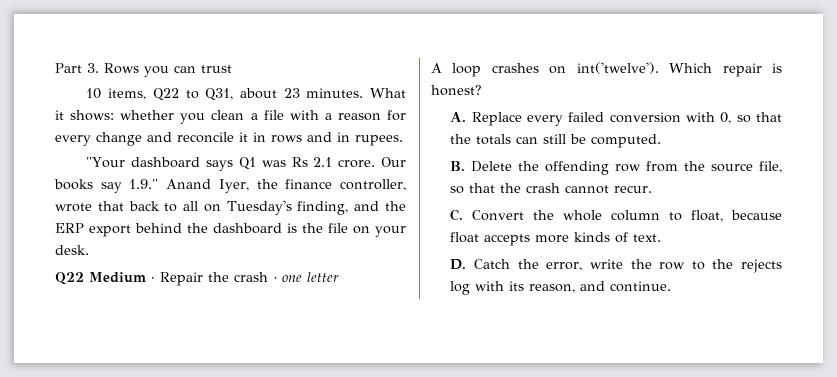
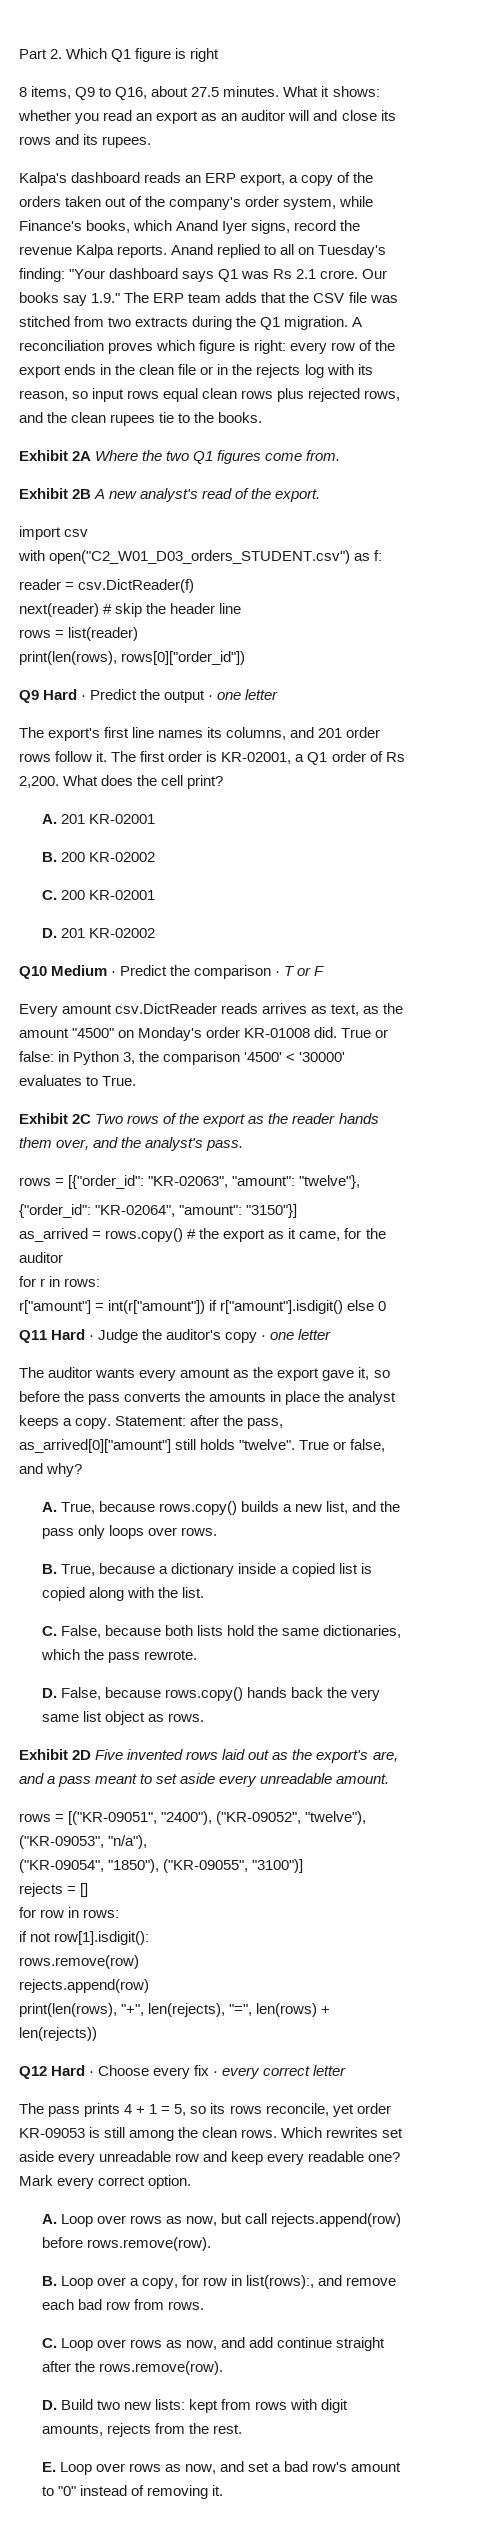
[87,63,232,77] [86,88,300,101] 3. Rows you can trust // 10 items, Q22 to Q31, about 23 -> [50,48,220,62] [19,86,220,100] 2. Which Q1 figure is right // 8 items, Q9 to Q16, about 27.5
[211,110,407,121] [55,132,266,146] clean a file with a reason for every change and reconcile it in -> [103,110,396,124] read an export as an auditor will and close its
[337,132,350,142] in -> [83,134,99,145] its
(403, 140) none -> [19,172,374,186] [19,196,374,210] [19,220,361,234] [19,244,387,258] [19,268,65,282] Kalpa's dashboard reads an ERP export, a copy of the orders taken out of the company's order system, while Finance's books, which Anand Iyer signs, record the revenue Kalpa reports. Anand replied to all on Tuesday's finding:
[166,179,407,193] [55,200,406,215] [55,223,406,237] [55,245,89,255] [55,272,339,286] [431,62,782,77] [431,85,482,96] [450,112,782,126] [450,134,662,148] [450,161,782,175] [450,183,653,194] [450,209,782,222] [450,232,662,246] [450,259,705,271] Anand Iyer, the finance controller, wrote that back to all on Tuesday's finding, and the ERP export behind the dashboard is the file on your desk. // Q22 Medium · Repair the crash · one letter // A loop crashes on int('twelve'). Which repair is honest? // A. Replace every failed conversion with 0, so that the totals can still be computed. // B. Delete the offending row from the source file, so that the crash cannot recur. // C. Convert the whole column to float, because float accepts more kinds of text. // D. Catch the error, write the row to -> [124,292,398,303] [19,316,363,330] [19,340,396,354] [19,364,229,378] The ERP team adds that the CSV file was stitched from two extracts during the Q1 migration. A reconciliation proves which figure is right: every row of the export ends in the clean file or in
[580,281,672,292] and continue. -> [72,388,401,402] [19,412,263,426] [19,450,341,464] [19,488,321,502] [19,526,89,540] [18,550,383,564] [19,579,195,593] [19,603,242,617] [19,627,139,641] [19,651,246,665] [19,689,279,703] [19,727,381,741] [19,751,405,765] [19,775,224,789] [41,814,155,824] [41,852,155,862] [41,890,155,900] [41,928,155,938] [19,965,325,979] [19,1003,404,1017] [19,1027,389,1041] [19,1051,346,1065] [19,1075,137,1086] [19,1113,379,1127] [19,1137,244,1151] [19,1175,361,1189] [19,1204,298,1218] [19,1228,386,1242] [19,1252,63,1263] [19,1276,101,1287] [19,1300,387,1314] [19,1329,332,1343] [19,1367,390,1381] [19,1391,397,1405] [19,1415,284,1429] [19,1439,386,1453] [19,1463,83,1477] [41,1501,401,1515] [41,1525,217,1539] [41,1563,373,1577] [41,1587,204,1601] [41,1625,402,1638] [40,1649,197,1663] [41,1687,380,1701] [41,1711,204,1725] [19,1749,398,1763] [19,1773,390,1787] [19,1811,367,1825] [19,1835,148,1849] [19,1859,304,1873] [19,1883,89,1897] [19,1907,120,1918] [19,1931,150,1945] [19,1955,139,1969] [19,1979,149,1993] [19,2003,331,2017] [19,2027,97,2041] [19,2065,347,2079] [19,2103,391,2117] [19,2127,404,2141] [19,2151,401,2165] [19,2175,192,2189] [41,2213,402,2227] [41,2237,211,2251] [41,2275,397,2289] [41,2299,204,2310] [41,2337,386,2351] [41,2361,223,2375] [41,2399,349,2413] [41,2423,242,2437] [41,2461,402,2475] [41,2485,223,2499] so input rows equal clean rows plus rejected rows, and the clean rupees tie to the books. // Exhibit 2A Where the two Q1 figures come from. // Exhibit 2B A new analyst's read of the export. // import csv // with open("C2_W01_D03_orders_STUDENT.csv") as f: // reader = csv.DictReader(f) // next(reader) # skip the header line // rows = list(reader) // print(len(rows), rows[0]["order_id"]) // Q9 Hard · Predict the output · one letter // The export's first line names its columns, and 201 order rows follow it. The first order is KR-02001, a Q1 order of Rs 2,200. What does the cell print? // A. 201 KR-02001 // B. 200 KR-02002 // C. 200 KR-02001 // D. 201 KR-02002 // Q10 Medium · Predict the comparison · T or F // Every amount csv.DictReader reads arrives as text, as the amount "4500" on Monday's order KR-01008 did. True or false: in Python 3, the comparison '4500' < '30000' evaluates to True. // Exhibit 2C Two rows of the export as the reader hands them over, and the analyst's pass. // rows = [{"order_id": "KR-02063", "amount": "twelve"}, // {"order_id": "KR-02064", "amount": "3150"}] // as_arrived = rows.copy() # the export as it came, for the auditor // for r in rows: // r["amount"] = int(r["amount"]) if r["amount"].isdigit() else 0 // Q11 Hard · Judge the auditor's copy · one letter // The auditor wants every amount as the export gave it, so before the pass converts the amounts in place the analyst keeps a copy. Statement: after the pass, as_arrived[0]["amount"] still holds "twelve". True or false, and why? // A. True, because rows.copy() builds a new list, and the pass only loops over rows. // B. True, because a dictionary inside a copied list is copied along with the list. // C. False, because both lists hold the same dictionaries, which the pass rewrote. // D. False, because rows.copy() hands back the very same list object as rows. // Exhibit 2D Five invented rows laid out as the export's are, and a pass meant to set aside every unreadable amount. // rows = [("KR-09051", "2400"), ("KR-09052", "twelve"), ("KR-09053", "n/a"), // ("KR-09054", "1850"), ("KR-09055", "3100")] // rejects = [] // for row in rows: // if not row[1].isdigit(): // rows.remove(row) // rejects.append(row) // print(len(rows), "+", len(rejects), "=", len(rows) + len(rejects)) // Q12 Hard · Choose every fix · every correct letter // The pass prints 4 + 1 = 5, so its rows reconcile, yet order KR-09053 is still among the clean rows. Which rewrites set aside every unreadable row and keep every readable one? Mark every correct option. // A. Loop over rows as now, but call rejects.append(row) before rows.remove(row). // B. Loop over a copy, for row in list(rows):, and remove each bad row from rows. // C. Loop over rows as now, and add continue straight after the rows.remove(row). // D. Build two new lists: kept from rows with digit amounts, rejects from the rest. // E. Loop over rows as now, and set a bad row's amount to "0" instead of removing it.

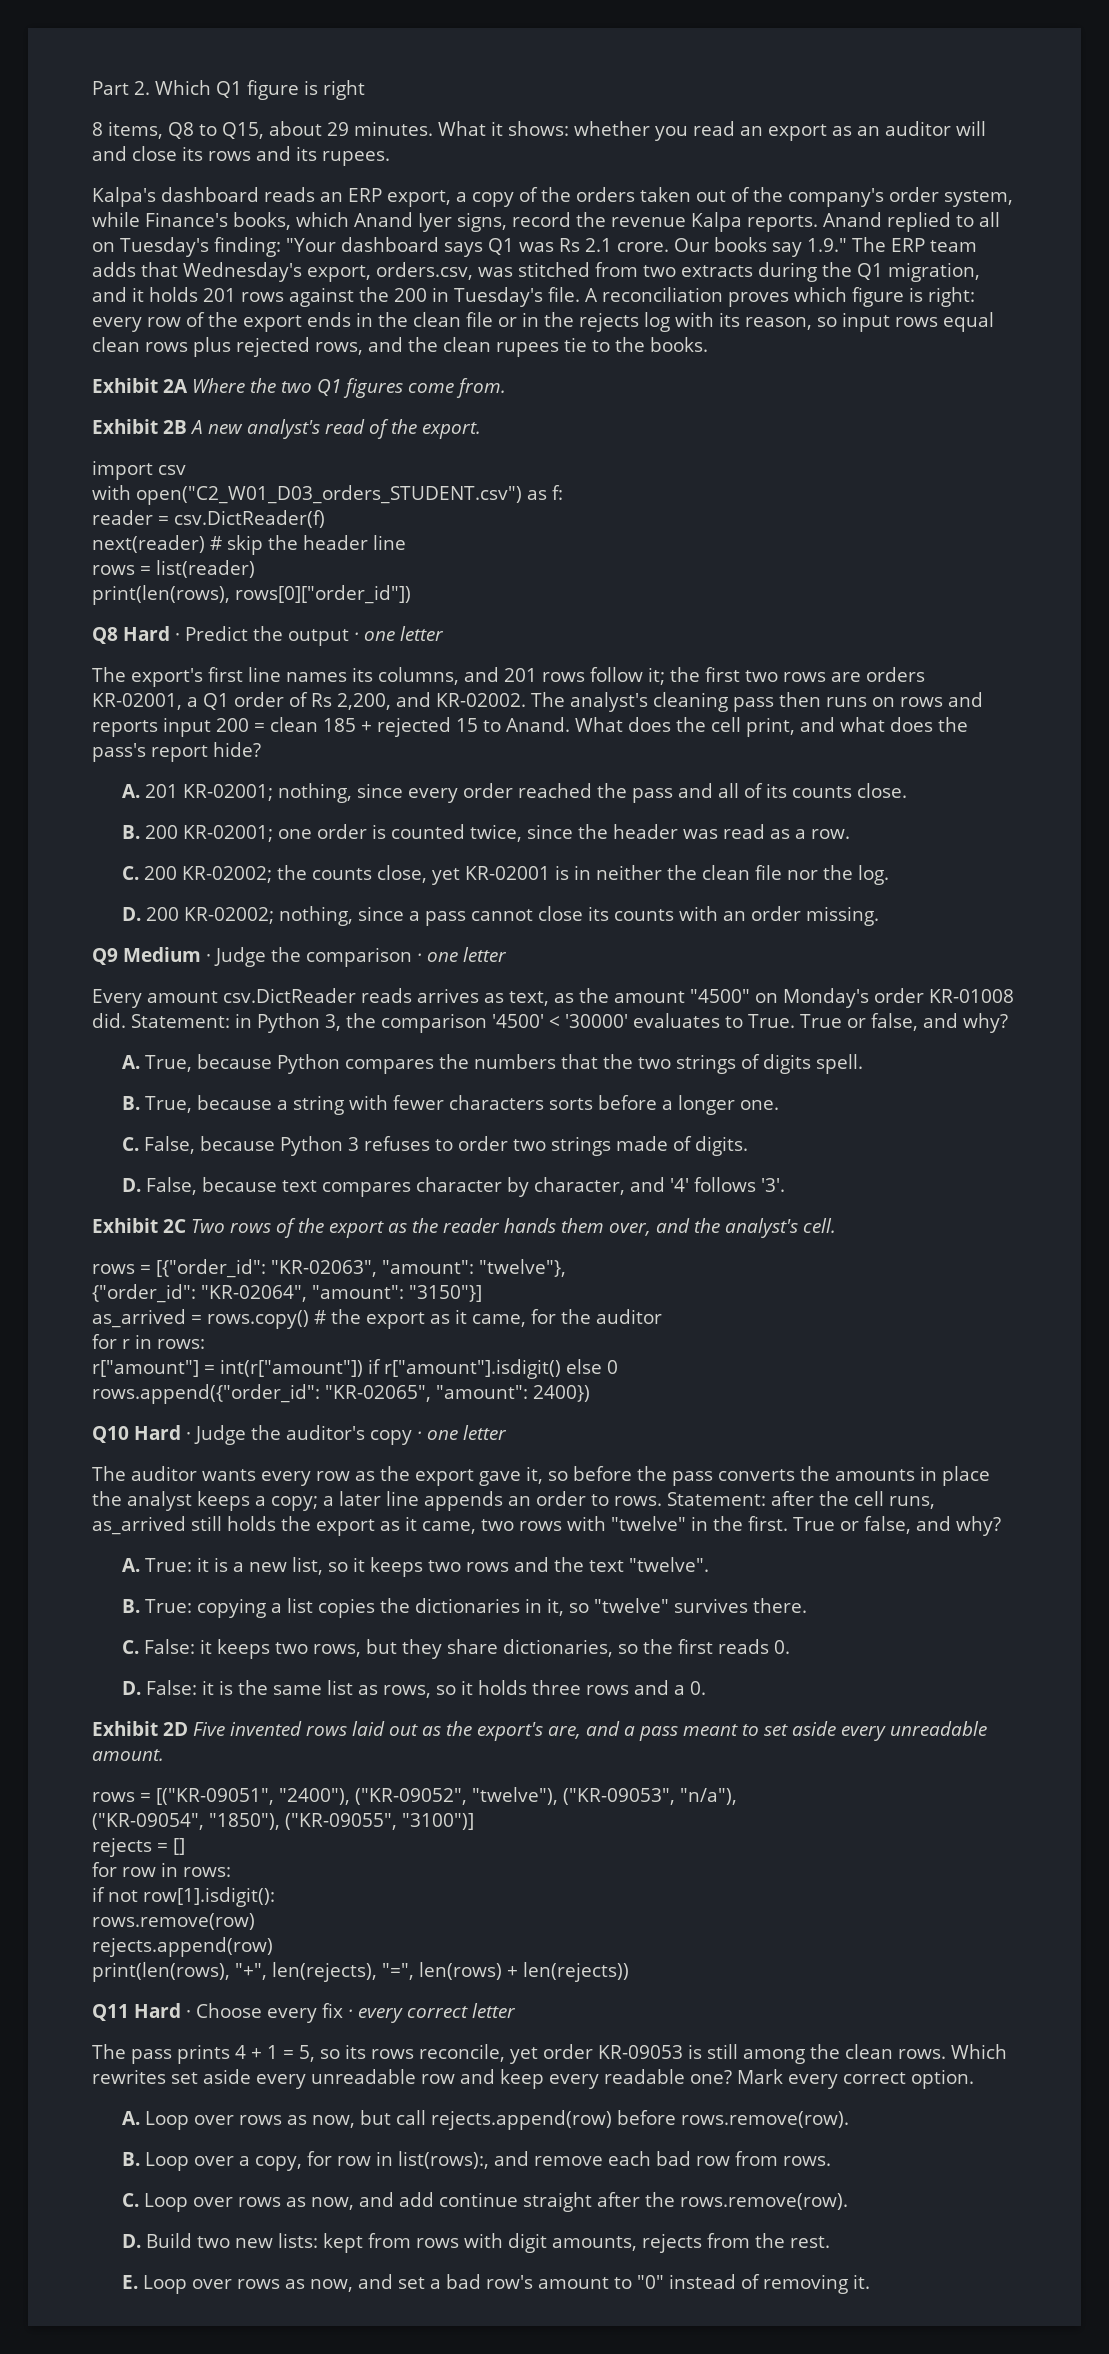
[75,86,220,100] Q9 to Q16, about 27.5 -> [168,121,349,139] Q8 to Q15, about 29
[289,292,367,303] the CSV file -> [183,262,474,282] Wednesday's export, orders.csv,
[284,316,349,330] migration. -> [888,262,980,282] [92,287,580,307] migration, and it holds 201 rows against the 200 in Tuesday's file.
[19,690,39,703] Q9 -> [92,627,118,644] Q8
[346,727,381,738] order -> (537, 675) none
[96,751,218,762] it. The first order is -> [648,667,925,685] it; the first two rows are orders
[19,775,224,789] [41,814,155,824] [41,852,155,862] [41,890,155,900] [41,928,155,938] [19,966,47,979] 2,200. What does the cell print? // A. 201 KR-02001 // B. 200 KR-02002 // C. 200 KR-02001 // D. 201 KR-02002 // Q10 -> [337,692,983,712] [92,717,968,737] [92,742,261,762] [121,783,907,803] [121,824,850,842] [121,865,889,885] [121,906,879,926] [92,948,118,965] 2,200, and KR-02002. The analyst's cleaning pass then runs on rows and reports input 200 = clean 185 + rejected 15 to Anand. What does the cell print, and what does the pass's report hide? // A. 201 KR-02001; nothing, since every order reached the pass and all of its counts close. // B. 200 KR-02001; one order is counted twice, since the header was read as a row. // C. 200 KR-02002; the counts close, yet KR-02001 is in neither the clean file nor the log. // D. 200 KR-02002; nothing, since a pass cannot close its counts with an order missing. // Q9
[120,965,168,976] Predict -> [214,947,266,967] Judge
[284,966,325,976] T or F -> [427,947,507,962] one letter
[341,1028,389,1038] [19,1051,54,1062] True or false: -> [131,1014,230,1028] Statement:
(137, 1081) none -> [799,1013,1008,1033] [121,1054,863,1074] [121,1095,779,1115] [121,1136,748,1156] [121,1177,785,1197] True or false, and why? // A. True, because Python compares the numbers that the two strings of digits spell. // B. True, because a string with fewer characters sorts before a longer one. // C. False, because Python 3 refuses to order two strings made of digits. // D. False, because text compares character by character, and '4' follows '3'.
[206,1140,244,1151] pass. -> [803,1218,836,1233] cell.
[19,1330,47,1343] Q11 -> [92,1384,590,1404] [92,1426,129,1443] rows.append({"order_id": "KR-02065", "amount": 2400}) // Q10
[180,1368,231,1378] amount -> [316,1471,350,1481] row
[75,1415,284,1429] [19,1439,386,1453] [19,1463,83,1477] [41,1501,401,1515] [41,1525,217,1539] [41,1563,373,1577] [41,1587,204,1601] [41,1625,402,1638] [40,1649,197,1663] [41,1687,380,1701] [41,1711,204,1725] copy. Statement: after the pass, as_arrived[0]["amount"] still holds "twelve". True or false, and why? // A. True, because rows.copy() builds a new list, and the pass only loops over rows. // B. True, because a dictionary inside a copied list is copied along with the list. // C. False, because both lists hold the same dictionaries, which the pass rewrote. // D. False, because rows.copy() hands back the very same list object as rows. -> [271,1491,935,1511] [92,1516,1001,1536] [121,1557,709,1577] [121,1598,807,1618] [121,1639,790,1659] [121,1680,706,1698] copy; a later line appends an order to rows. Statement: after the cell runs, as_arrived still holds the export as it came, two rows with "twelve" in the first. True or false, and why? // A. True: it is a new list, so it keeps two rows and the text "twelve". // B. True: copying a list copies the dictionaries in it, so "twelve" survives there. // C. False: it keeps two rows, but they share dictionaries, so the first reads 0. // D. False: it is the same list as rows, so it holds three rows and a 0.
[19,2066,47,2079] Q12 -> [92,2004,129,2021] Q11

